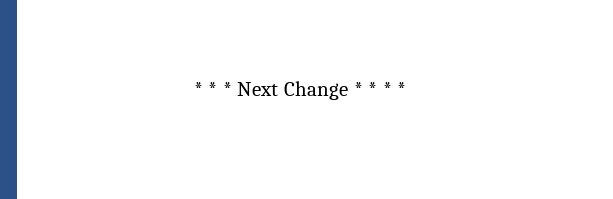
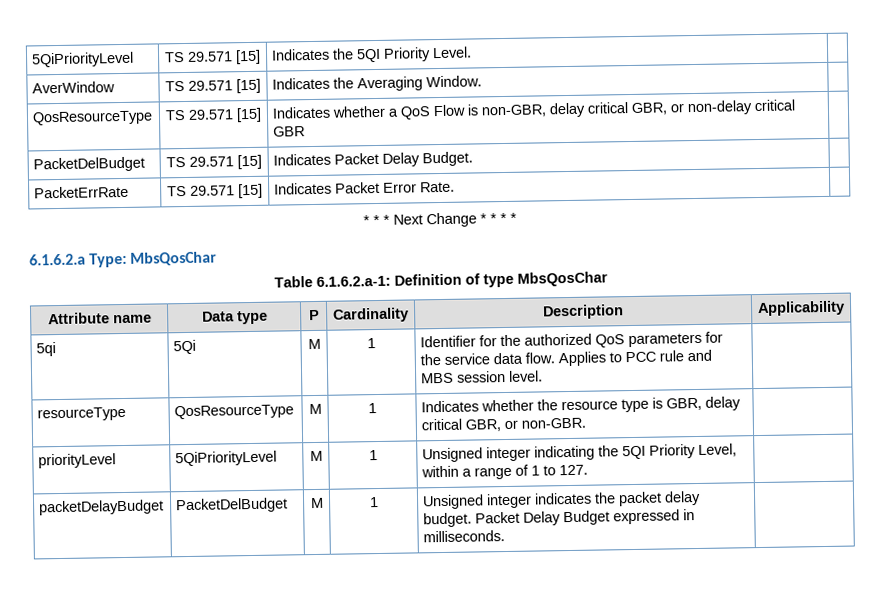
(193, 89) none -> [31,51,135,68] [164,49,261,65] [271,46,473,63] [32,81,116,94] [165,78,261,94] [272,75,483,92] [32,110,154,126] [165,107,262,123] [272,99,796,120] [273,126,306,137] [33,156,146,173] [166,154,262,170] [273,151,474,167] [34,185,130,199] [167,183,263,199] [274,181,456,195] 5QiPriorityLevel | TS 29.571 [15] | Indicates the 5QI Priority Level. | // AverWindow | TS 29.571 [15] | Indicates the Averaging Window. | // QosResourceType | TS 29.571 [15] | Indicates whether a QoS Flow is non-GBR, delay critical GBR, or non-delay critical GBR | // PacketDelBudget | TS 29.571 [15] | Indicates Packet Delay Budget. | // PacketErrRate | TS 29.571 [15] | Indicates Packet Error Rate. | //
(407, 89) none -> [29,251,218,268] [273,271,608,288] [47,312,152,325] [201,310,268,325] [308,309,320,321] [333,307,409,323] [543,304,624,320] [757,300,845,317] [36,342,57,357] [173,339,197,355] [307,338,321,350] [366,338,376,349] [420,331,724,348] [420,349,713,367] [421,370,544,384] [37,406,127,422] [174,404,295,420] [308,403,322,415] [367,403,377,414] [421,396,742,413] [421,417,587,432] [38,453,117,469] [175,450,278,467] [309,450,323,462] [368,450,378,461] [422,443,738,463] [421,464,589,480] [39,499,165,516] [176,497,289,514] [310,497,324,509] [368,497,379,508] [422,490,702,510] [423,509,696,528] [423,530,506,543] // 6.1.6.2.a Type: MbsQosChar // Table 6.1.6.2.a-1: Definition of type MbsQosChar // Attribute name | Data type | P | Cardinality | Description | Applicability // 5qi | 5Qi | M | 1 | Identifier for the authorized QoS parameters for the service data flow. Applies to PCC rule and MBS session level. | // resourceType | QosResourceType | M | 1 | Indicates whether the resource type is GBR, delay critical GBR, or non-GBR. | // priorityLevel | 5QiPriorityLevel | M | 1 | Unsigned integer indicating the 5QI Priority Level, within a range of 1 to 127. | // packetDelayBudget | PacketDelBudget | M | 1 | Unsigned integer indicates the packet delay budget. Packet Delay Budget expressed in milliseconds. |

